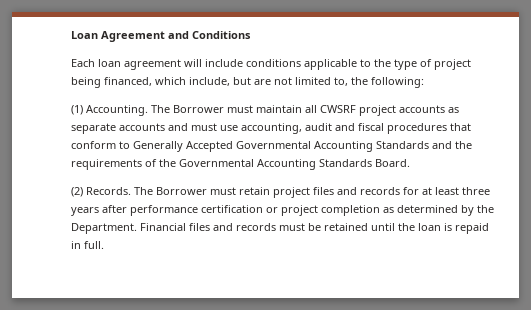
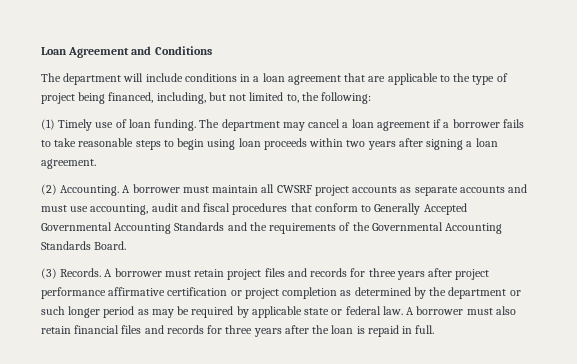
[71,59,301,70] Each loan agreement will include conditions -> [41,73,386,85] The department will include conditions in a loan agreement that are
[155,77,271,86] which include, but are -> [156,92,226,104] including, but
[86,105,224,116] Accounting. The Borrower -> [58,119,524,131] [41,138,498,150] [41,159,96,169] [41,184,180,196] Timely use of loan funding. The department may cancel a loan agreement if a borrower fails to take reasonable steps to begin using loan proceeds within two years after signing a loan agreement. // (2) Accounting. A borrower
[71,187,207,197] (2) Records. The Borrower -> [41,268,162,279] (3) Records. A borrower
[422,187,490,195] [71,205,198,216] at least three years after performance -> [368,268,490,280] [41,287,166,299] three years after project performance affirmative
[71,223,395,234] Department. Financial files and records must be retained until -> [448,287,521,299] [41,306,516,318] [41,325,309,337] department or such longer period as may be required by applicable state or federal law. A borrower must also retain financial files and records for three years after

